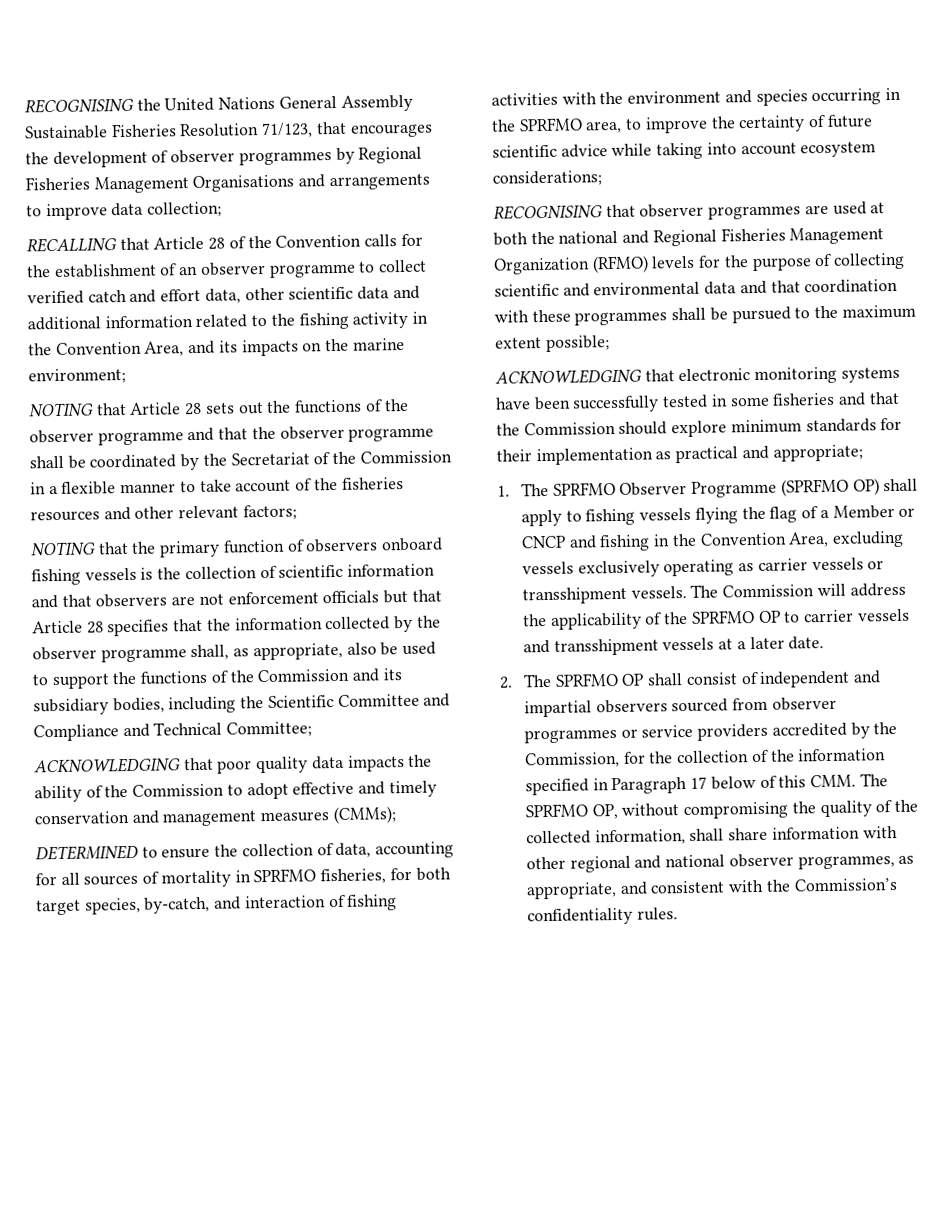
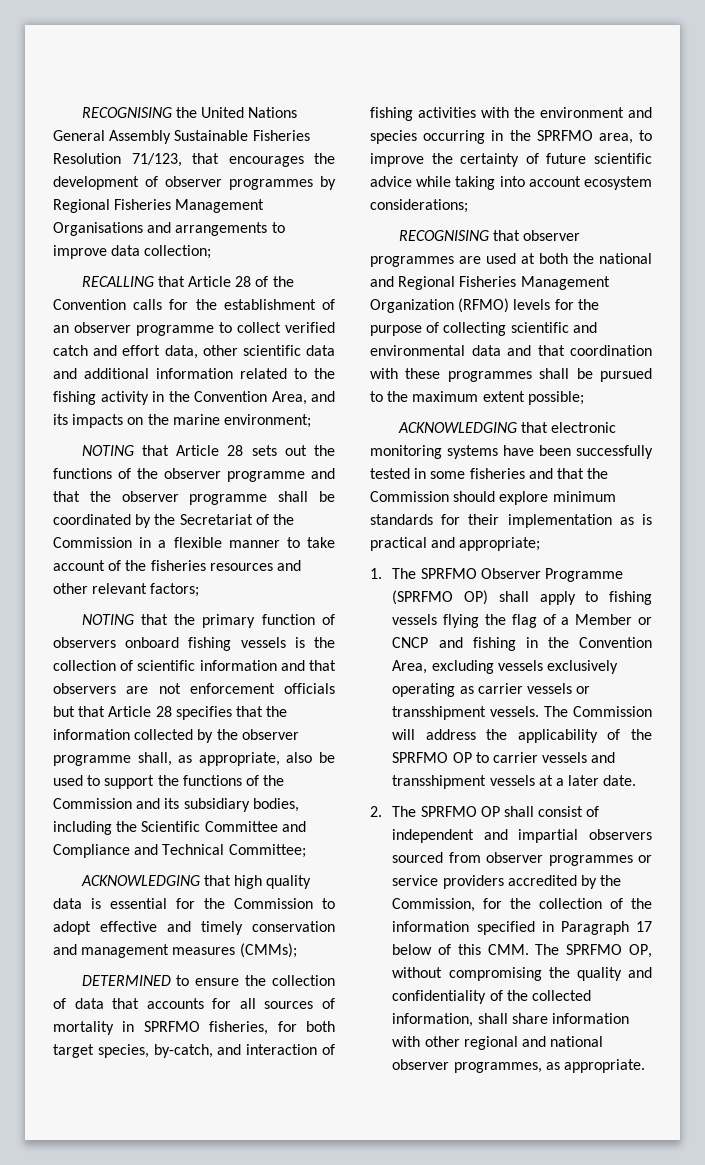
[217,760,253,774] poor -> [233,875,262,889] high
[347,754,433,772] [34,785,103,803] impacts the ability of -> [91,898,195,909] is essential for
[335,841,455,859] data, accounting -> [74,998,204,1009] data that accounts
(672, 455) none -> [642,514,652,525] is
(872, 809) none -> [628,967,652,978] [392,990,487,1004] and confidentiality
[525,878,898,900] [526,907,678,926] appropriate, and consistent with the Commission’s confidentiality rules. -> [563,1059,645,1073] appropriate.

